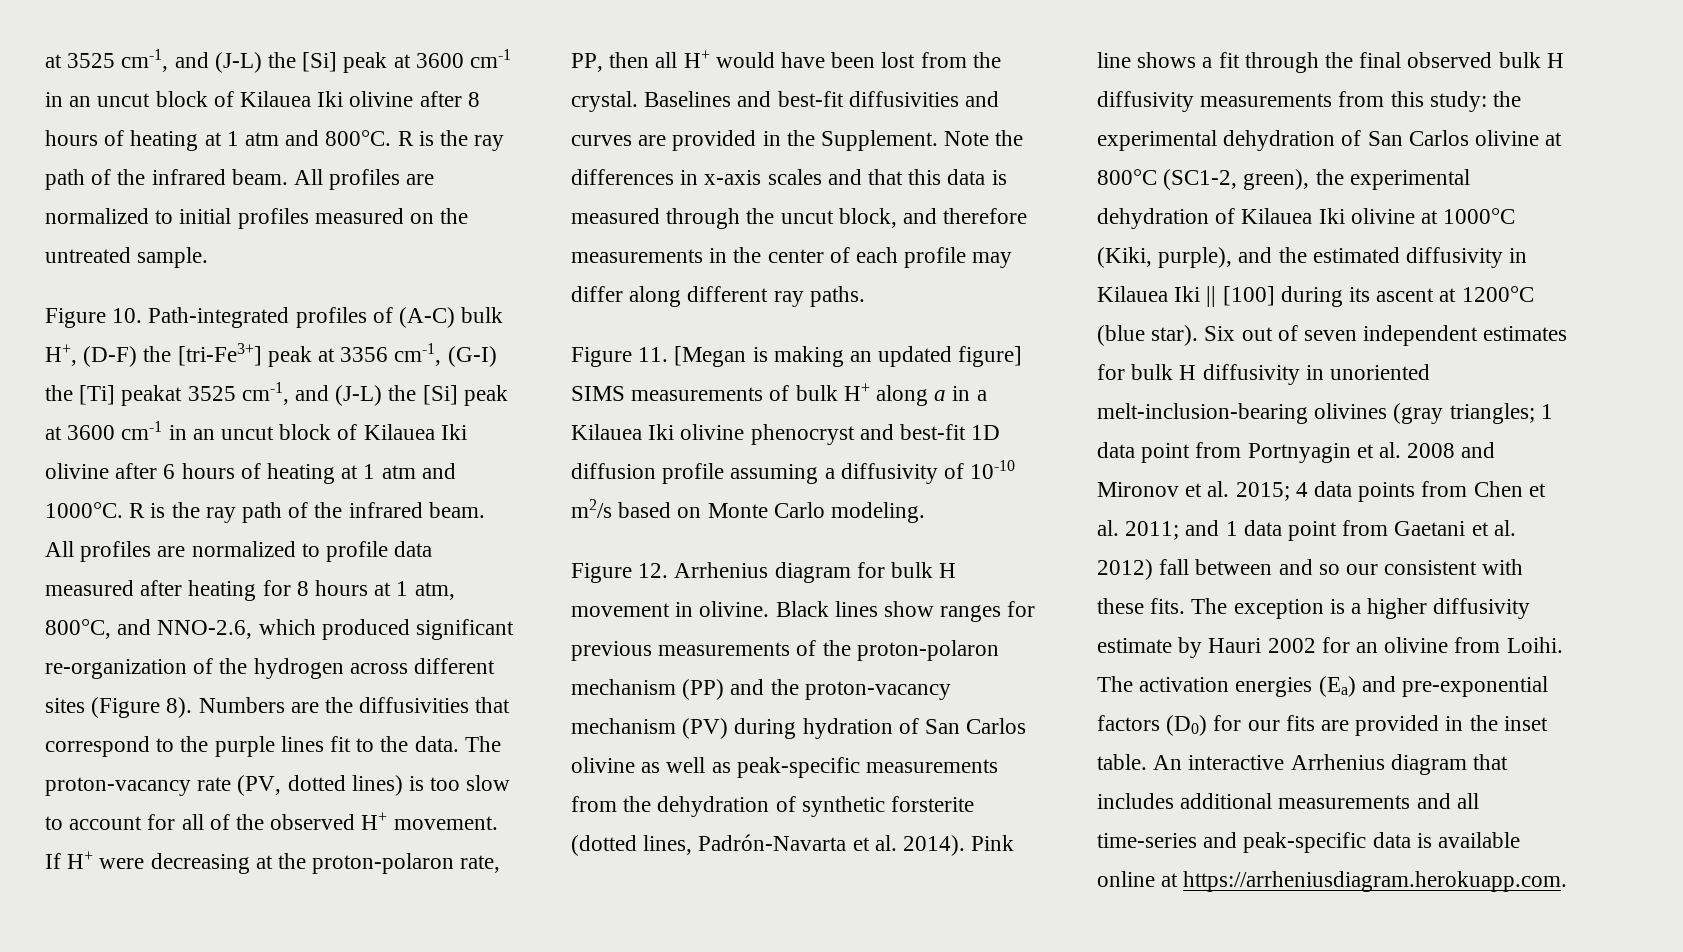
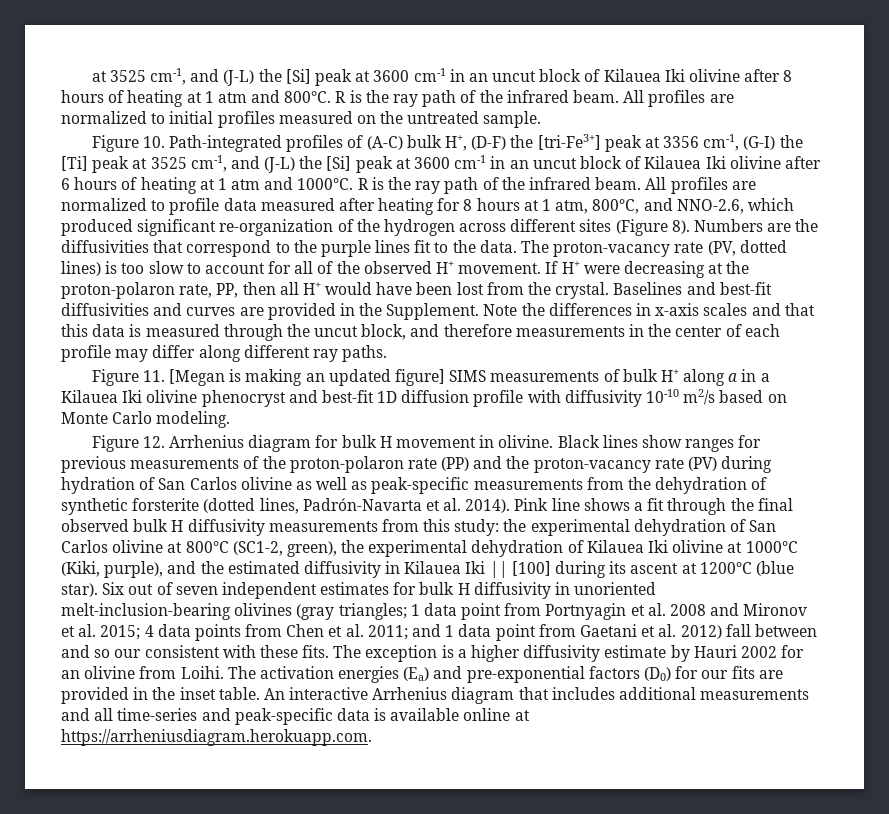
[121,385,183,406] peakat -> [92,156,148,173] peak at
[730,463,965,484] assuming a diffusivity of -> [527,390,642,407] with diffusivity
[571,679,676,695] mechanism -> [407,458,437,469] rate
[571,718,676,734] mechanism -> [654,458,684,469] rate

